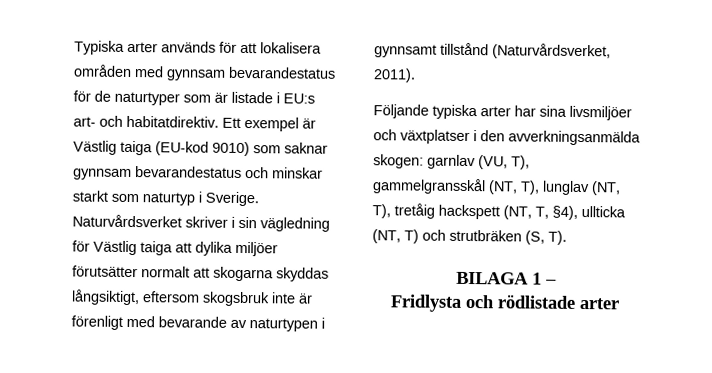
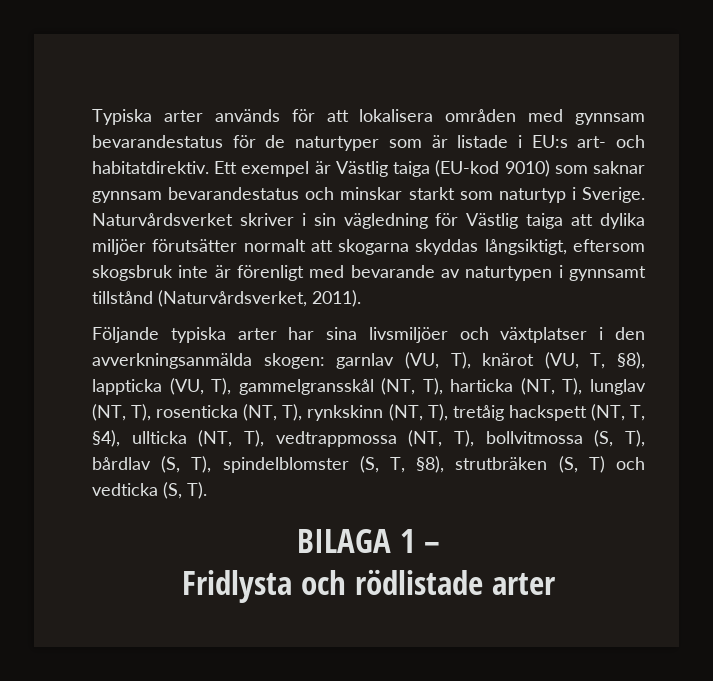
[372,178,590,196] gammelgransskål (NT, T), lunglav -> [482,352,645,369] [92,378,646,395] [92,404,384,421] knärot (VU, T, §8), lappticka (VU, T), gammelgransskål (NT, T), harticka (NT, T), lunglav (NT, T), rosenticka (NT, T), rynkskinn
(401, 236) none -> [244,430,645,447] [92,456,578,473] T), vedtrappmossa (NT, T), bollvitmossa (S, T), bårdlav (S, T), spindelblomster (S, T, §8), strutbräken (S,
[449,229,522,242] strutbräken -> [92,483,158,496] vedticka

